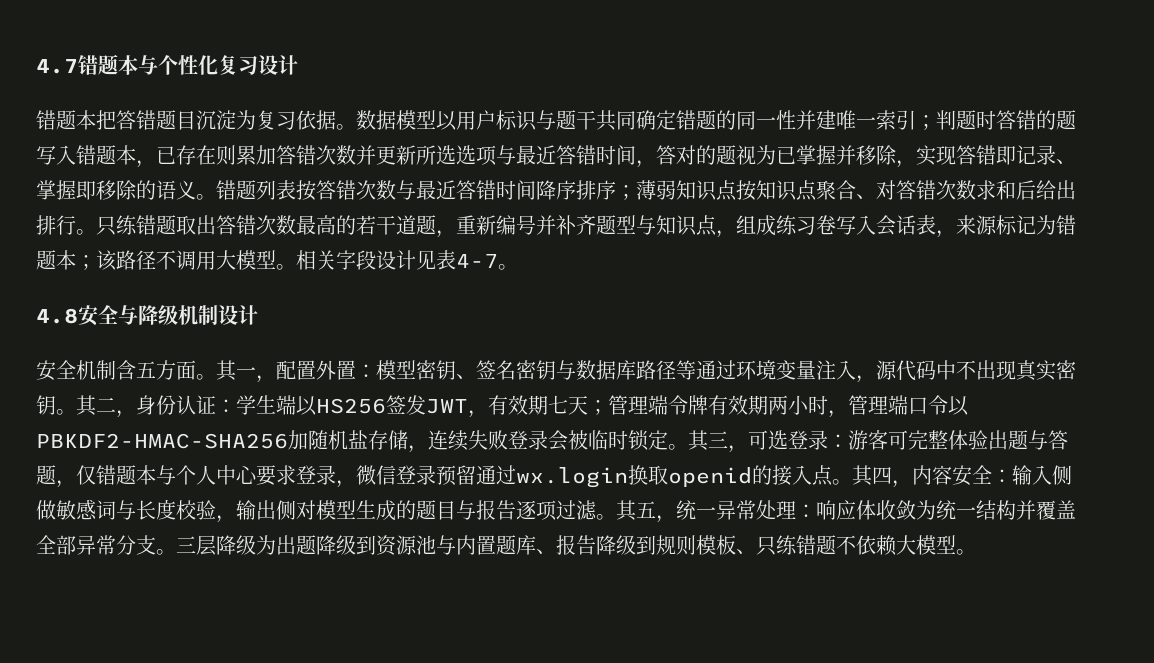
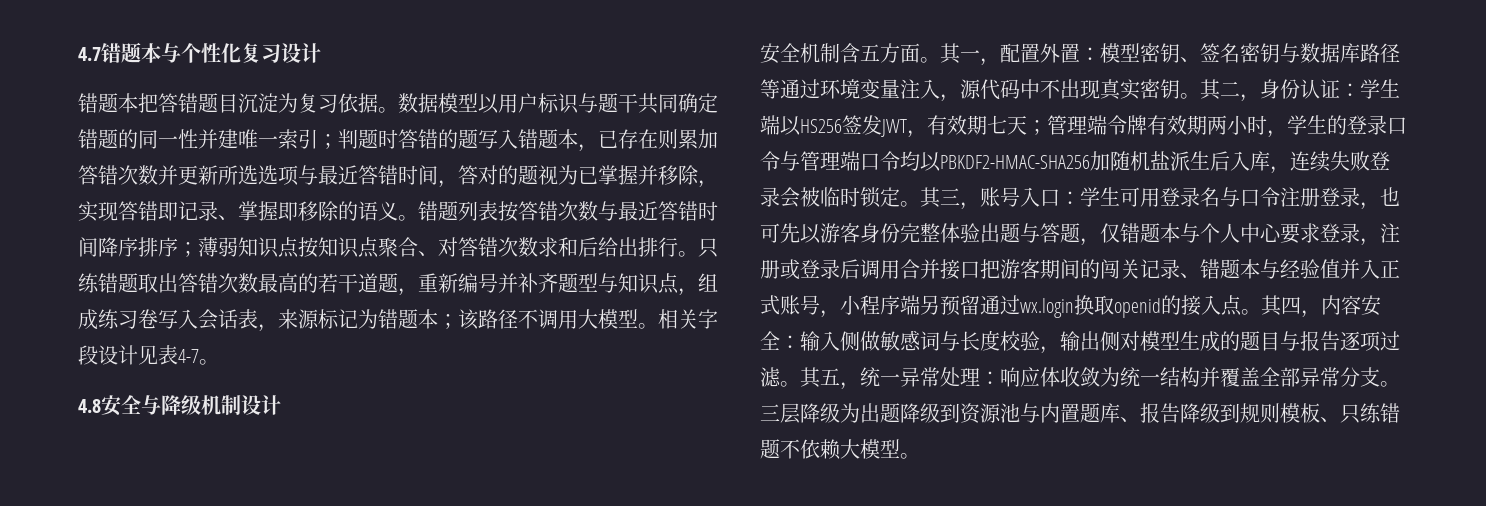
(848, 414) none -> [1287,115,1407,135] [760,151,800,171] 学生的登录口令与
(948, 405) none -> [900,151,920,171] 均
[368,430,408,450] 存储 -> [1170,151,1270,171] 派生后入库
[748,430,908,450] 可选登录：游客可 -> [980,187,1400,210] [760,223,900,244] 账号入口：学生可用登录名与口令注册登录，也可先以游客身份
[356,465,436,485] 微信登录 -> [1380,223,1400,243] [760,259,1400,280] [760,295,940,318] 注册或登录后调用合并接口把游客期间的闯关记录、错题本与经验值并入正式账号，小程序端另

